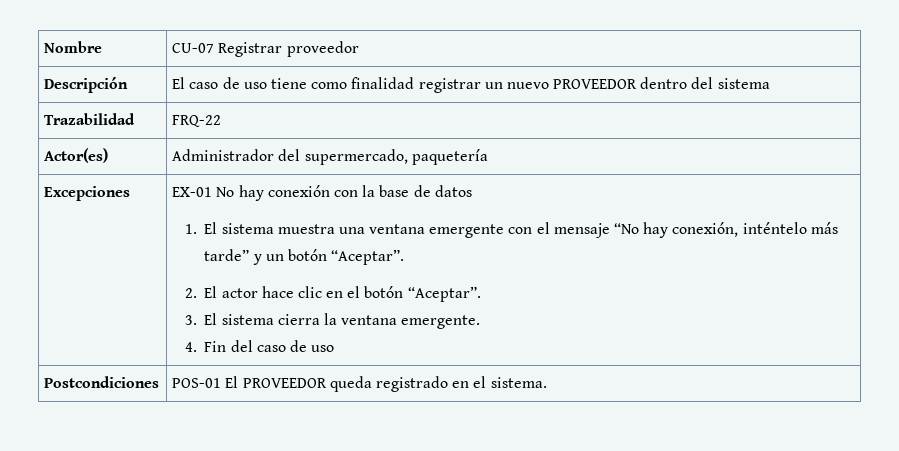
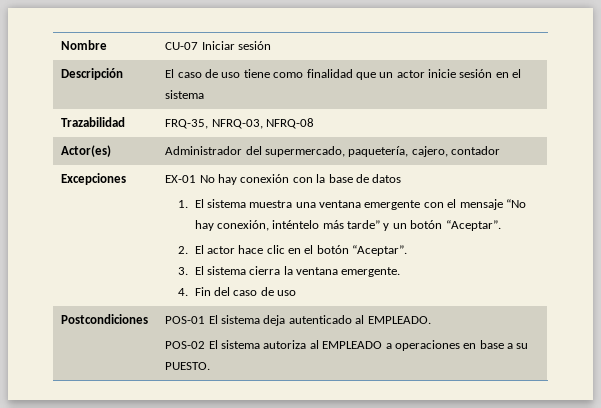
[218,41,359,57] Registrar proveedor -> [201,41,272,50] Iniciar sesión
[418,77,714,93] registrar un nuevo PROVEEDOR dentro del -> [355,69,522,80] que un actor inicie sesión en el
[172,115,222,127] FRQ-22 -> [165,118,315,129] FRQ-35, NFRQ-03, NFRQ-08
[411,149,488,165] paquetería -> [348,146,501,157] paquetería, cajero, contador
[242,376,547,392] PROVEEDOR queda registrado en el sistema. -> [221,315,431,326] [165,340,529,351] [165,362,211,370] sistema deja autenticado al EMPLEADO. // POS-02 El sistema autoriza al EMPLEADO a operaciones en base a su PUESTO.

